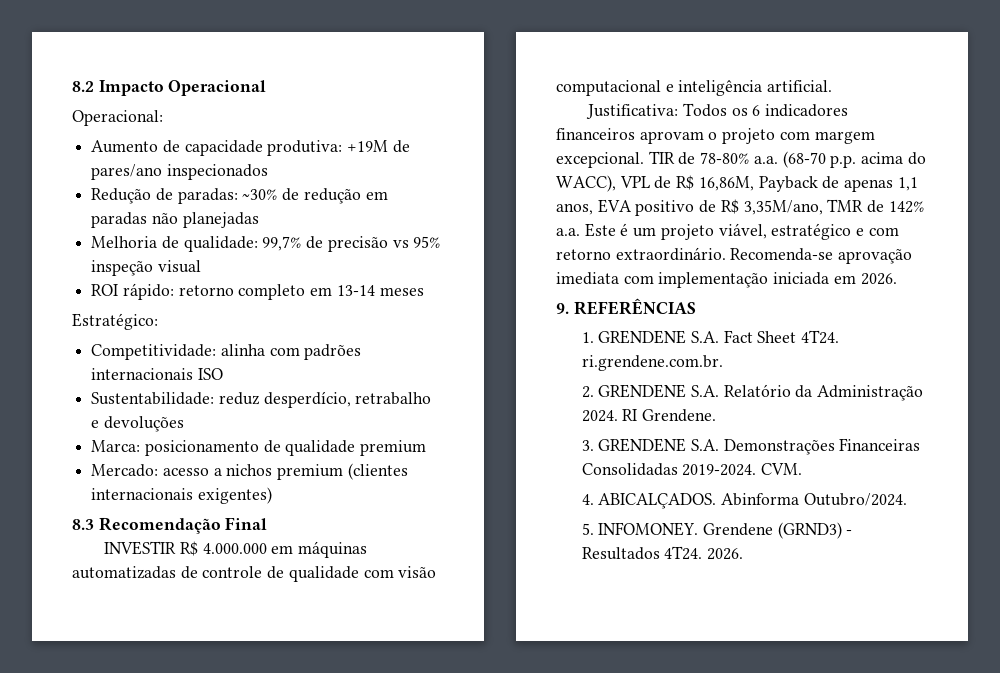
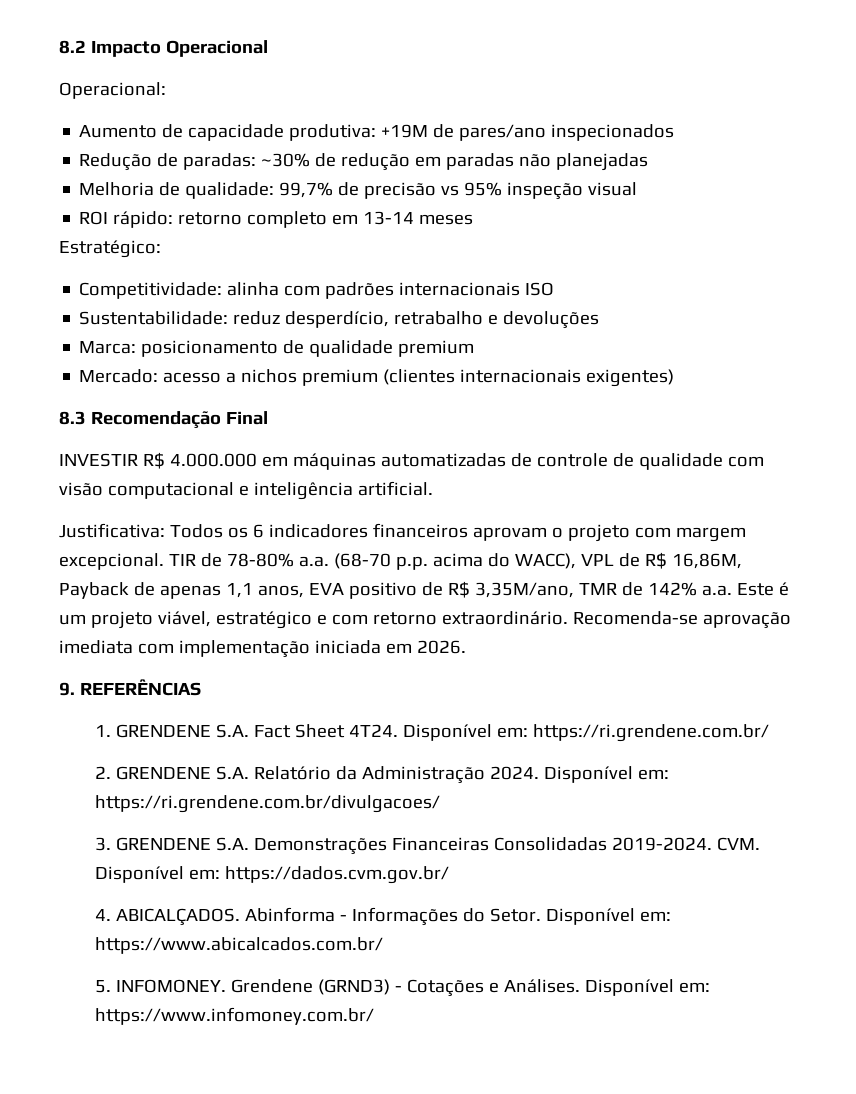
[581,355,723,371] ri.grendene.com.br. -> [403,724,770,742] Disponível em: https://ri.grendene.com.br/
[622,409,716,422] RI Grendene. -> [544,766,670,783] [95,795,441,813] Disponível em: https://ri.grendene.com.br/divulgacoes/
(802, 469) none -> [95,866,450,884] Disponível em: https://dados.cvm.gov.br/
[803,493,907,506] Outubro/2024. -> [340,907,672,926] [95,937,384,954] - Informações do Setor. Disponível em: https://www.abicalcados.com.br/
[581,546,743,560] Resultados 4T24. 2026. -> [407,979,711,997] [95,1007,375,1025] Cotações e Análises. Disponível em: https://www.infomoney.com.br/

